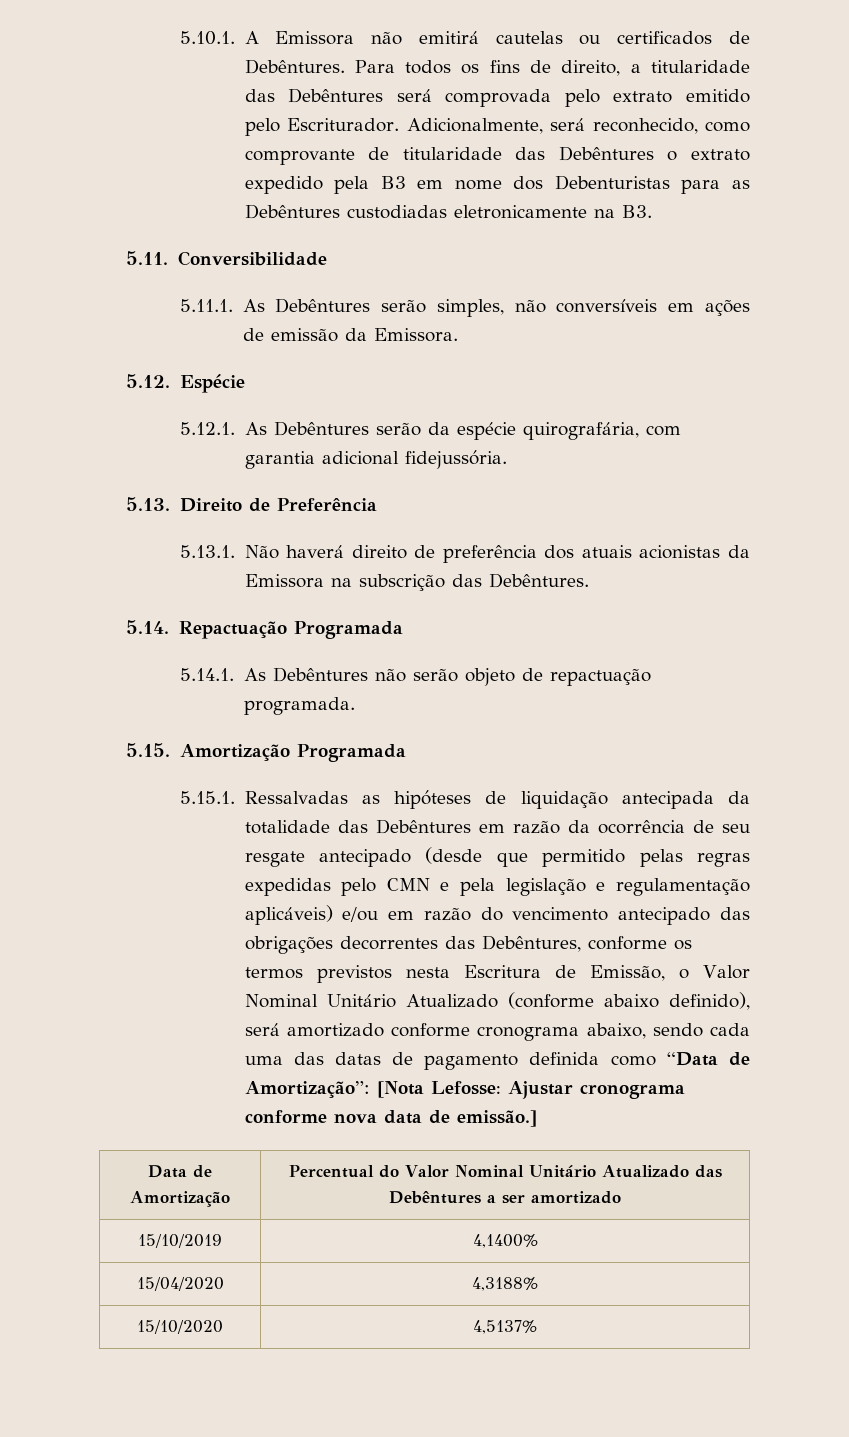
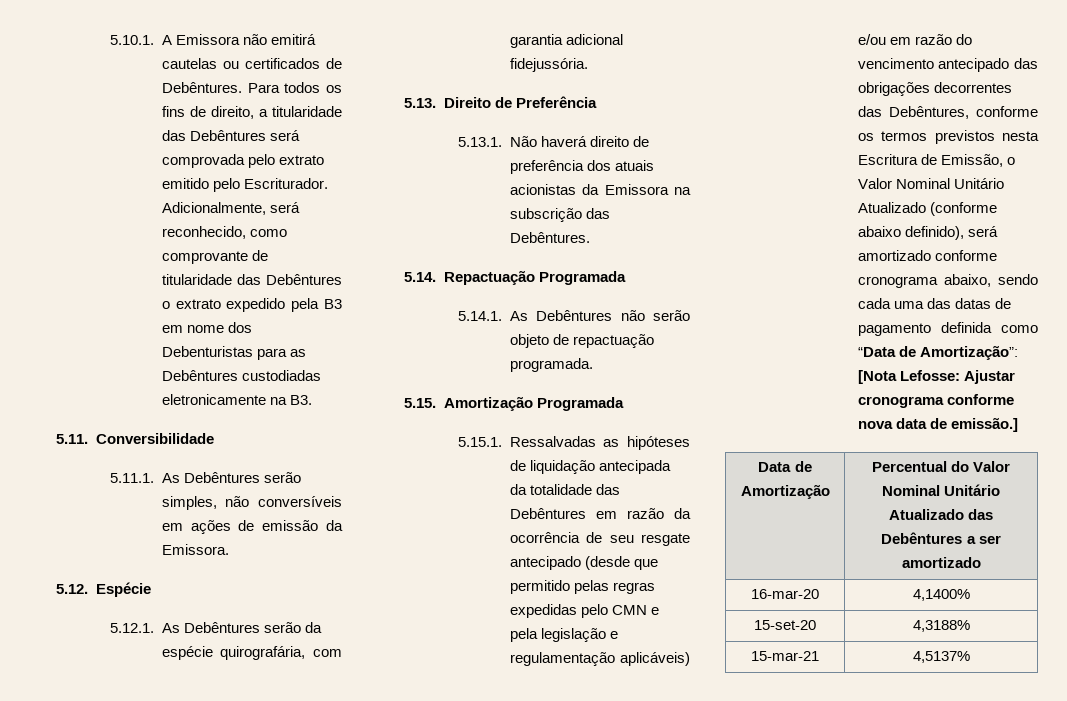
[138,1234,222,1248] 15/10/2019 -> [751,589,819,599] 16-mar-20
[136,1277,224,1291] 15/04/2020 -> [754,620,816,630] 15-set-20
[137,1320,223,1334] 15/10/2020 -> [751,651,819,661] 15-mar-21

